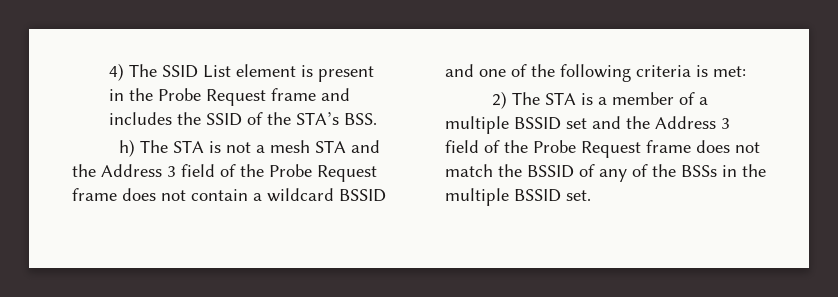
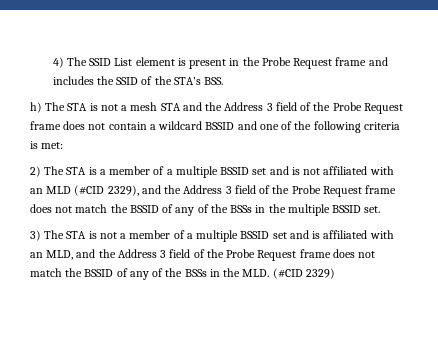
(621, 122) none -> [291,166,394,175] [30,185,161,196] is not affiliated with an MLD (#CID 2329), and
(591, 195) none -> [30,230,394,242] [30,249,376,261] [30,268,335,280] // 3) The STA is not a member of a multiple BSSID set and is affiliated with an MLD, and the Address 3 field of the Probe Request frame does not match the BSSID of any of the BSSs in the MLD. (#CID 2329)

